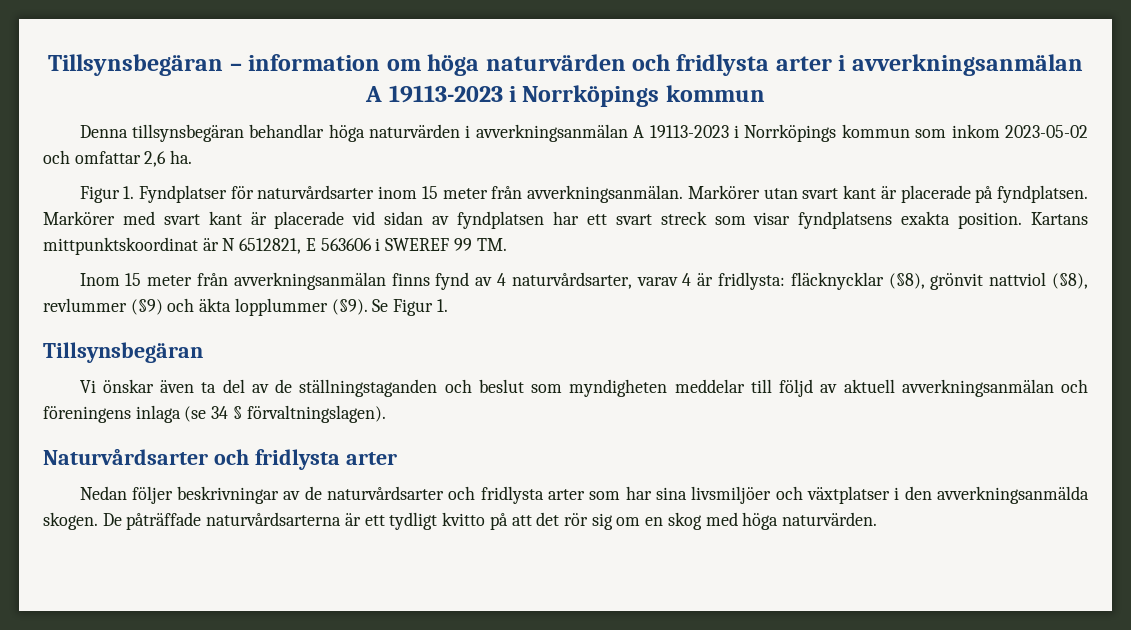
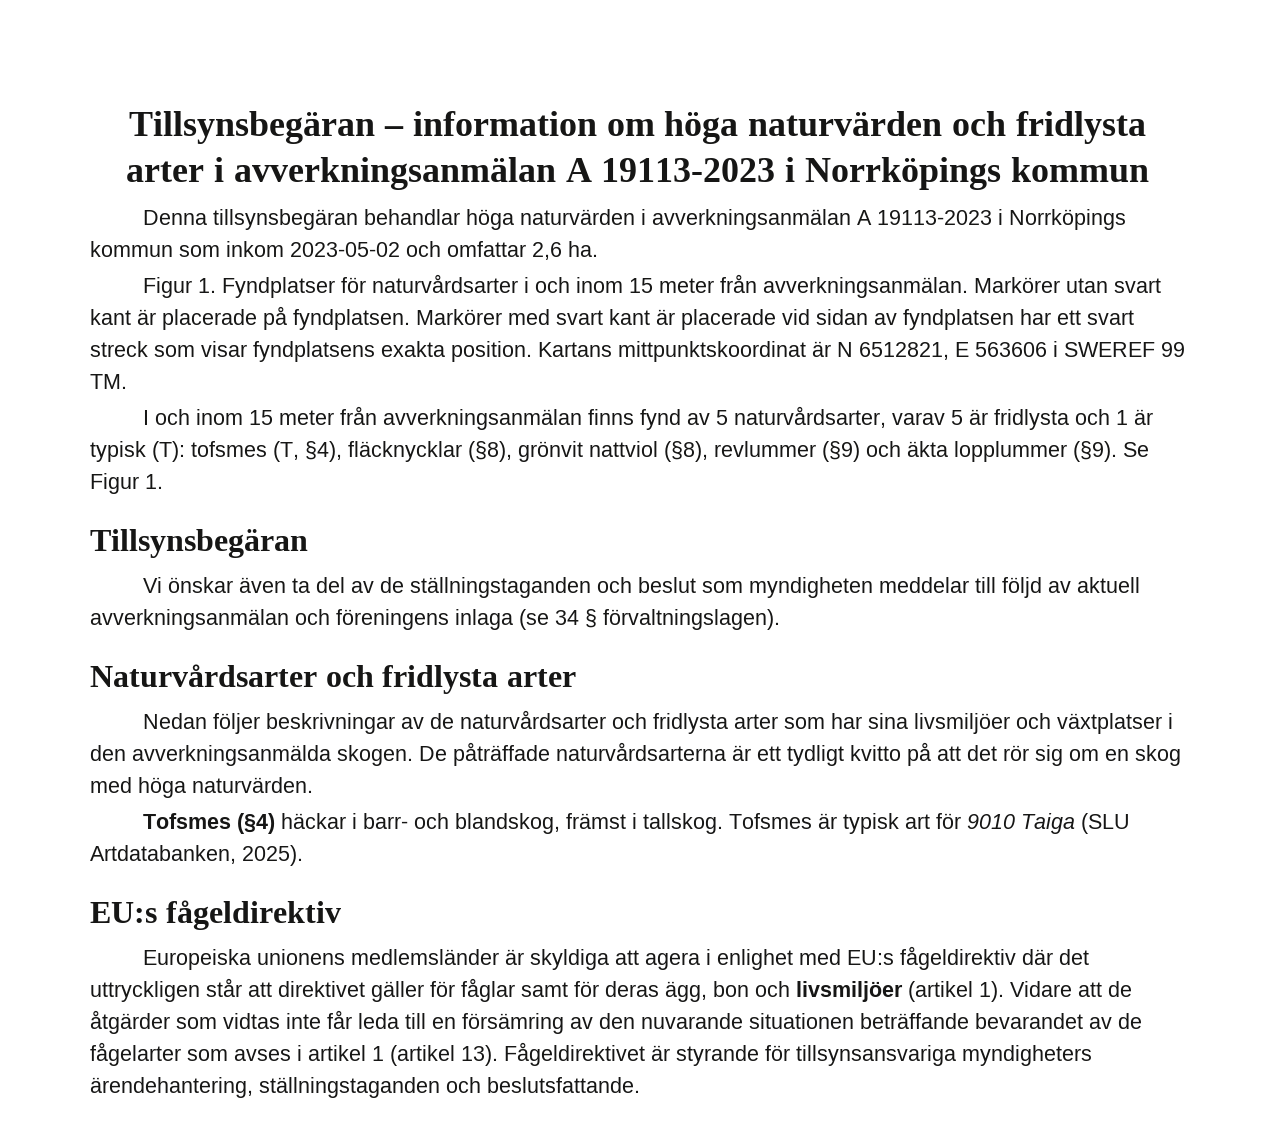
(375, 192) none -> [523,277,570,293] i och
[79,273,120,286] Inom -> [142,409,243,425] I och inom
[496,273,506,286] 4 -> [715,410,728,425] 5
[682,272,785,290] 4 är fridlysta: -> [950,409,1153,430] [90,441,342,462] 5 är fridlysta och 1 är typisk (T): tofsmes (T, §4),
(878, 519) none -> [142,813,1130,834] [90,845,303,866] [90,900,341,930] [142,946,1089,970] [90,978,1132,1002] [90,1010,1142,1034] [90,1042,1092,1066] [90,1077,640,1098] // Tofsmes (§4) häckar i barr- och blandskog, främst i tallskog. Tofsmes är typisk art för 9010 Taiga (SLU Artdatabanken, 2025). // EU:s fågeldirektiv // Europeiska unionens medlemsländer är skyldiga att agera i enlighet med EU:s fågeldirektiv där det uttryckligen står att direktivet gäller för fåglar samt för deras ägg, bon och livsmiljöer (artikel 1). Vidare att de åtgärder som vidtas inte får leda till en försämring av den nuvarande situationen beträffande bevarandet av de fågelarter som avses i artikel 1 (artikel 13). Fågeldirektivet är styrande för tillsynsansvariga myndigheters ärendehantering, ställningstaganden och beslutsfattande.

